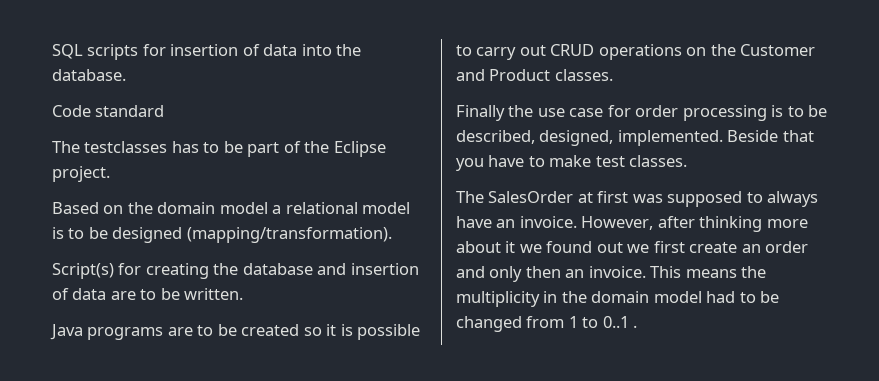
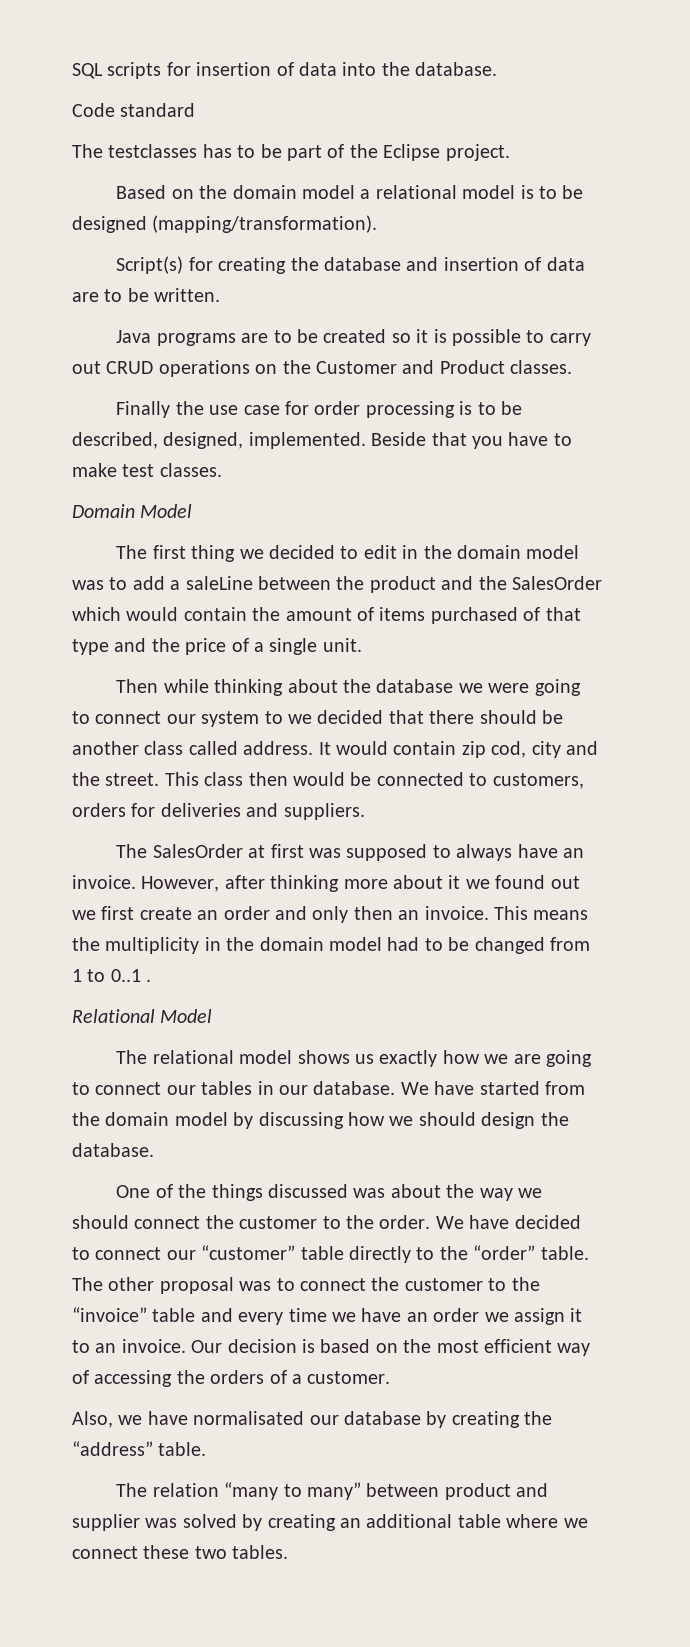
(688, 161) none -> [72,504,193,518] [116,545,580,562] [72,576,602,593] [72,607,581,624] [72,638,362,655] [116,679,581,696] [72,710,563,727] [72,741,598,758] [72,772,584,789] [72,803,365,820] // Domain Model // The first thing we decided to edit in the domain model was to add a saleLine between the product and the SalesOrder which would contain the amount of items purchased of that type and the price of a single unit. // Then while thinking about the database we were going to connect our system to we decided that there should be another class called address. It would contain zip cod, city and the street. This class then would be connected to customers, orders for deliveries and suppliers.
(638, 326) none -> [72,1009,213,1023] [116,1050,592,1067] [72,1081,585,1095] [72,1112,569,1129] [72,1143,154,1157] [116,1184,542,1201] [72,1215,581,1229] [72,1245,589,1263] [72,1277,540,1294] [72,1307,583,1325] [72,1339,591,1356] [72,1370,391,1387] [72,1411,553,1428] [72,1441,207,1456] [116,1482,549,1500] [72,1514,588,1531] [72,1545,289,1559] // Relational Model // The relational model shows us exactly how we are going to connect our tables in our database. We have started from the domain model by discussing how we should design the database. // One of the things discussed was about the way we should connect the customer to the order. We have decided to connect our “customer” table directly to the “order” table. The other proposal was to connect the customer to the “invoice” table and every time we have an order we assign it to an invoice. Our decision is based on the most efficient way of accessing the orders of a customer. // Also, we have normalisated our database by creating the “address” table. // The relation “many to many” between product and supplier was solved by creating an additional table where we connect these two tables.

